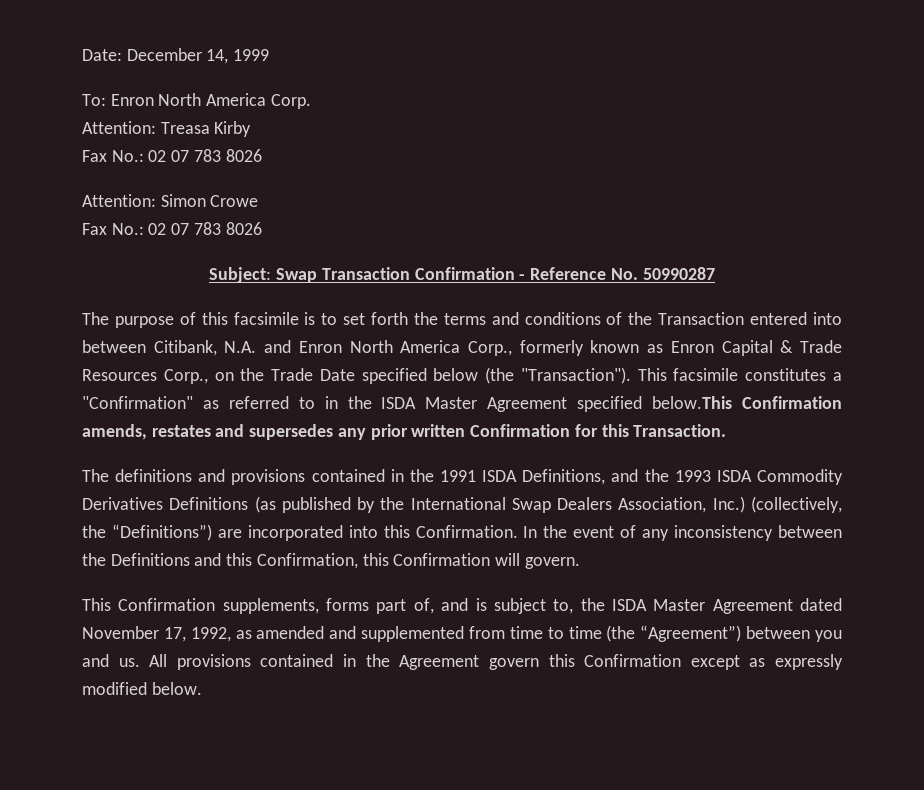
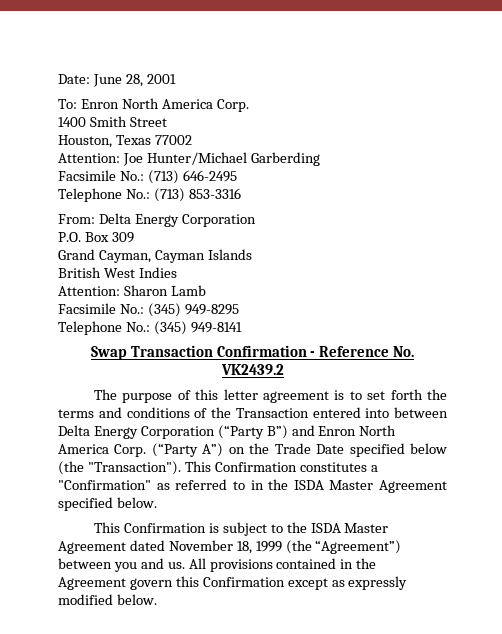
[126,48,270,64] December 14, 1999 -> [92,74,176,87] June 28, 2001
[82,121,252,137] [82,149,262,162] [82,194,259,207] [82,222,262,235] [209,267,272,283] Attention: Treasa Kirby // Fax No.: 02 07 783 8026 // Attention: Simon Crowe // Fax No.: 02 07 783 8026 // Subject: -> [58,116,167,127] [58,135,192,148] [58,152,320,166] [58,170,237,184] [58,188,241,202] [58,213,256,227] [58,232,134,243] [58,249,252,263] [58,267,177,278] [58,285,206,296] [58,303,239,317] [58,321,242,335] 1400 Smith Street // Houston, Texas 77002 // Attention: Joe Hunter/Michael Garberding // Facsimile No.: (713) 646-2495 // Telephone No.: (713) 853-3316 // From: Delta Energy Corporation // P.O. Box 309 // Grand Cayman, Cayman Islands // British West Indies // Attention: Sharon Lamb // Facsimile No.: (345) 949-8295 // Telephone No.: (345) 949-8141 //
[642,267,715,280] 50990287 -> [220,364,284,375] VK2439.2
[233,312,299,325] facsimile -> [223,389,330,403] letter agreement
[153,340,842,356] [82,369,208,384] Citibank, N.A. and Enron North America Corp., formerly known as Enron Capital & Trade Resources Corp., -> [58,425,397,439] [58,443,224,457] Delta Energy Corporation (“Party B”) and Enron North America Corp. (“Party A”)
[673,368,739,381] facsimile -> [214,462,297,472] Confirmation
[652,396,842,409] [82,424,727,440] [82,469,843,485] [82,496,842,513] [82,524,842,541] [82,553,580,569] [82,598,469,614] below.This Confirmation amends, restates and supersedes any prior written Confirmation for this Transaction. // The definitions and provisions contained in the 1991 ISDA Definitions, and the 1993 ISDA Commodity Derivatives Definitions (as published by the International Swap Dealers Association, Inc.) (collectively, the “Definitions”) are incorporated into this Confirmation. In the event of any inconsistency between the Definitions and this Confirmation, this Confirmation will govern. // This Confirmation supplements, forms part of, and -> [116,497,157,508] [94,522,206,533] below. // This Confirmation
[553,599,574,614] to, -> [270,524,283,533] to
[163,626,602,642] 17, 1992, as amended and supplemented from time to time -> [236,541,282,554] 18, 1999

